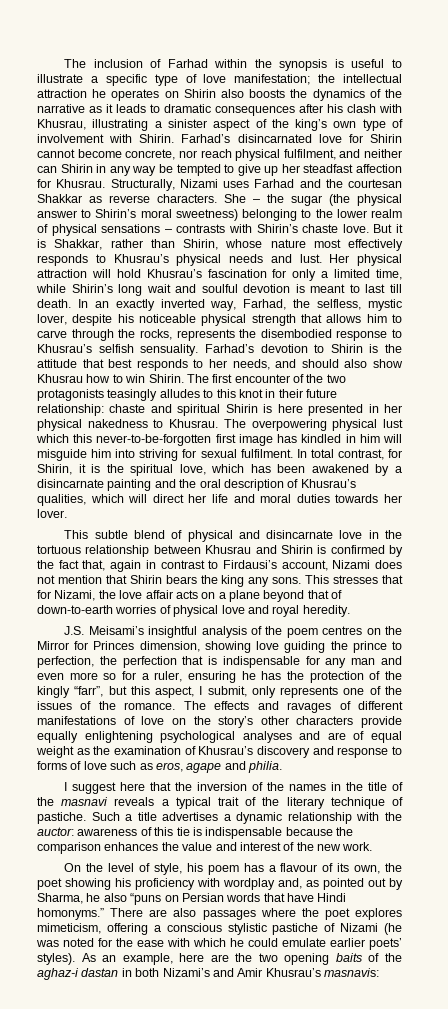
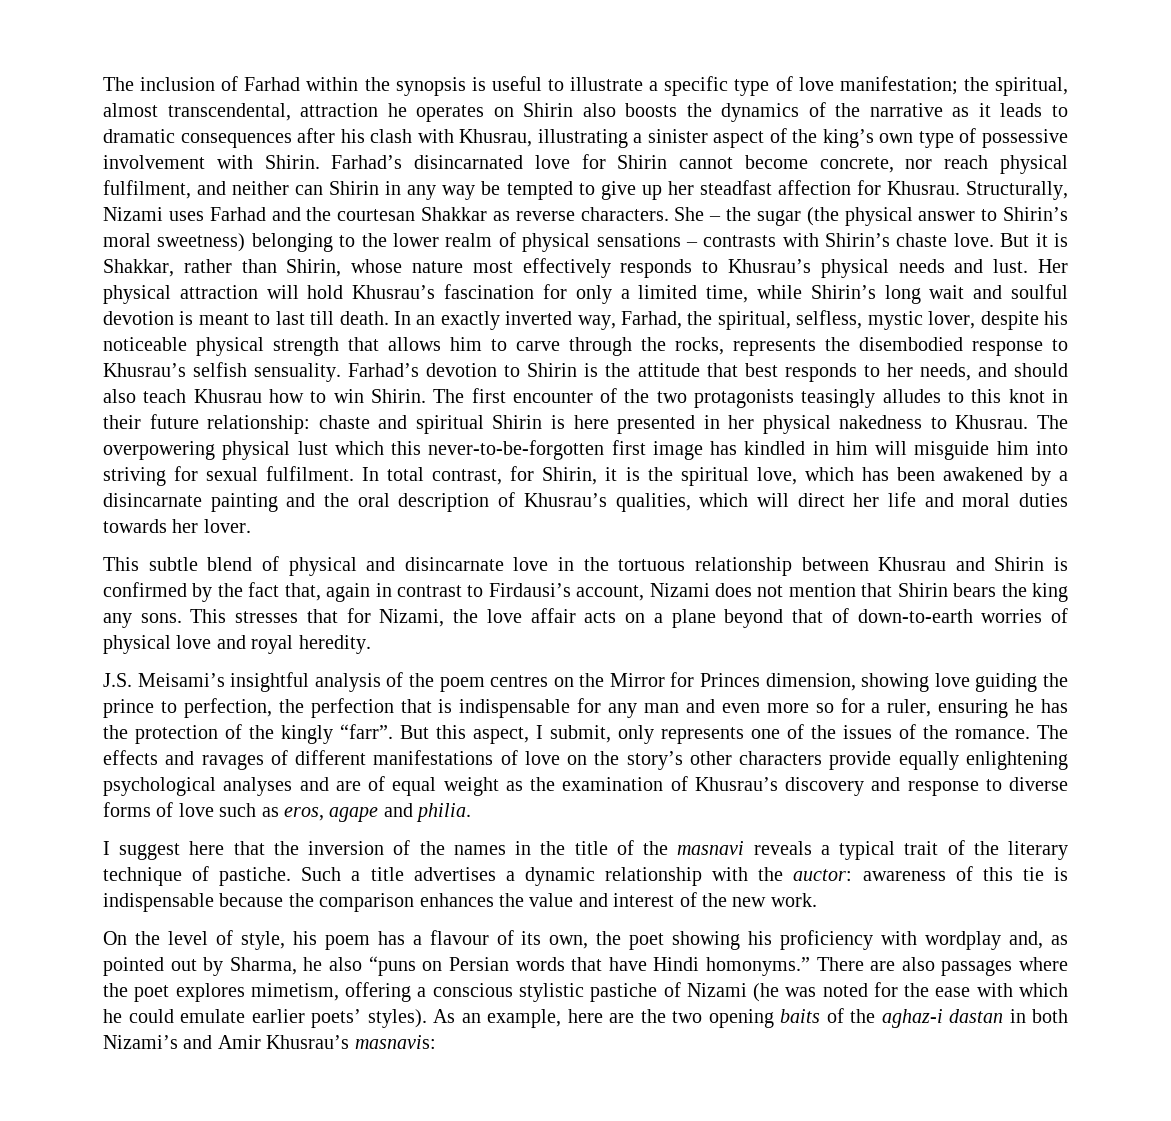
[343,74,402,83] intellectual -> [994,77,1068,96] [103,103,291,121] spiritual, almost transcendental,
(404, 123) none -> [981,129,1068,148] possessive
(311, 303) none -> [717,311,791,330] spiritual,
[373,359,403,368] show -> [143,389,187,403] teach
[74,686,127,697] “farr”, but -> [340,724,429,739] “farr”. But
(403, 750) none -> [1009,777,1068,791] diverse
[37,923,101,934] mimeticism, -> [250,983,339,1001] mimetism,

